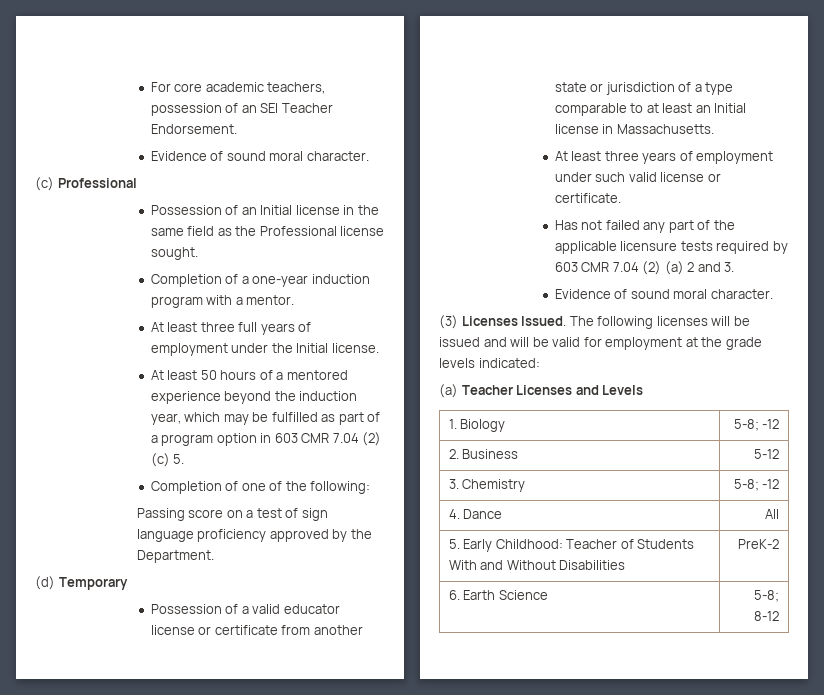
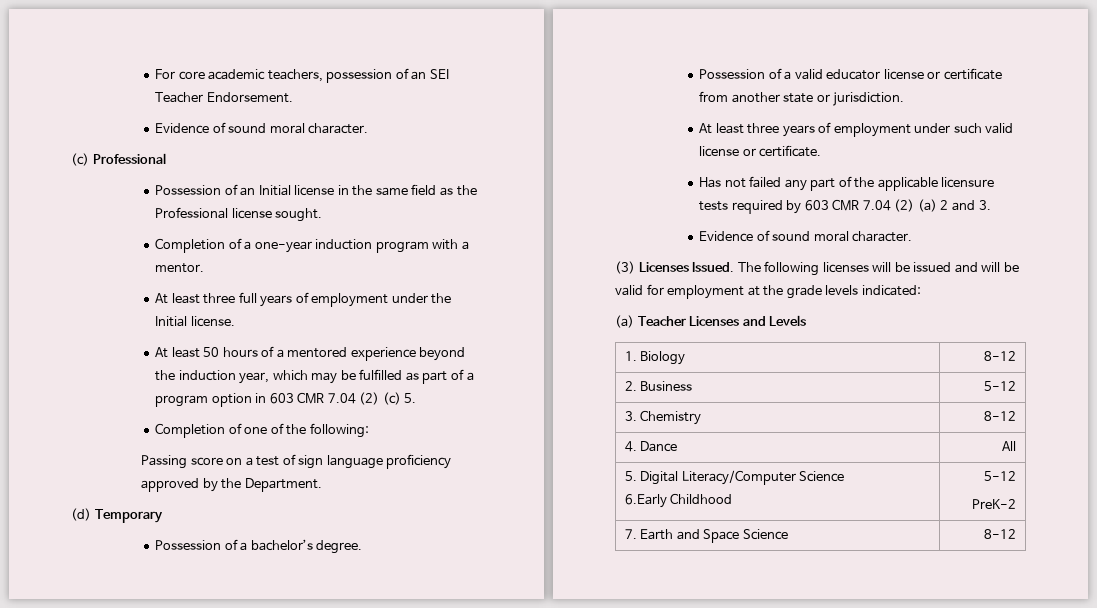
(128, 583) none -> [155,539,363,554] // Possession of a bachelor’s degree.
[605,82,734,95] [554,103,747,116] [554,124,714,134] jurisdiction of a type comparable to at least an Initial license in Massachusetts. -> [833,92,905,106] jurisdiction.
[733,419,780,431] 5-8; -12 -> [984,351,1017,361] 8-12
[733,479,780,491] 5-8; -12 -> [984,411,1017,421] 8-12
[463,539,695,552] [448,560,626,570] [738,539,780,549] [448,590,496,600] Early Childhood: Teacher of Students With and Without Disabilities | PreK-2 // 6. Earth -> [640,470,845,485] [624,493,733,508] [984,471,1017,481] [972,499,1017,509] [624,529,740,543] Digital Literacy/Computer Science // 6.Early Childhood | 5-12 // PreK-2 // 7. Earth and Space
[754,590,780,602] 5-8; -> (788, 534) none

